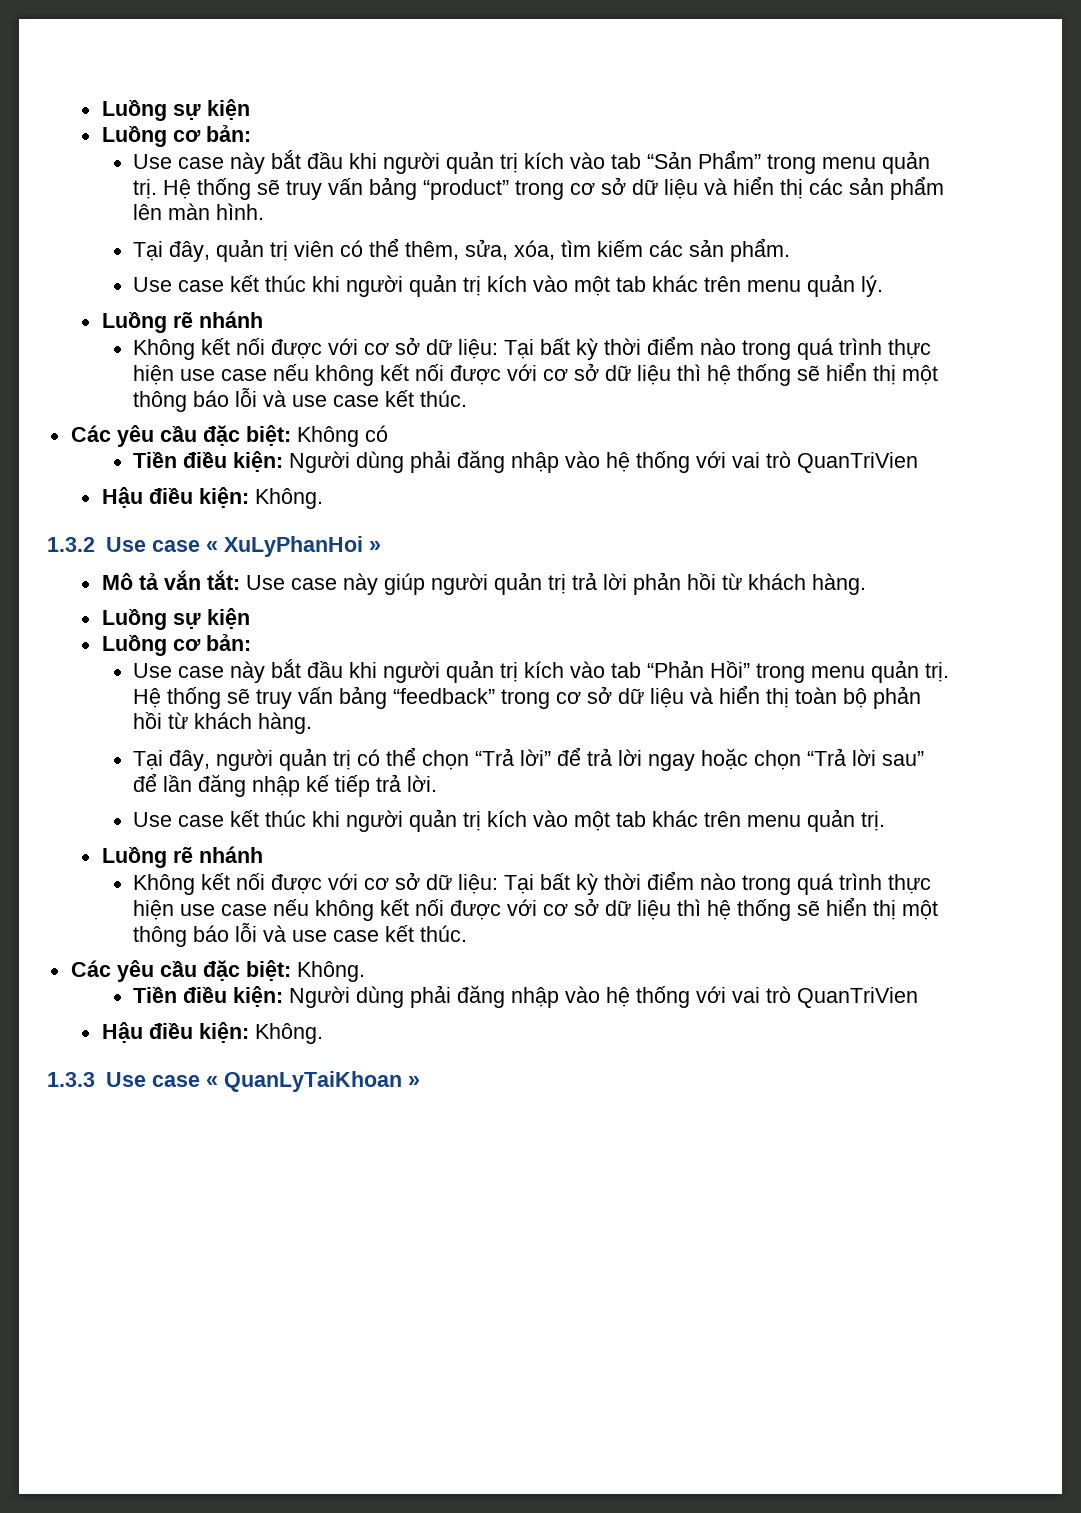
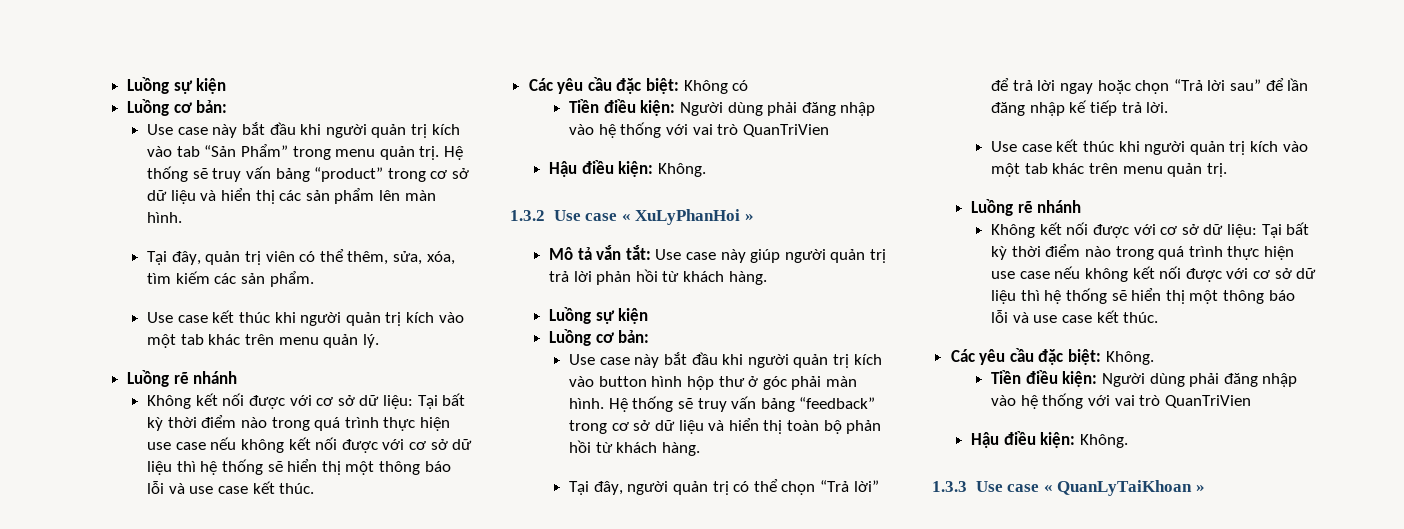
[610,660,949,683] tab “Phản Hồi” trong menu quản trị. -> [598,376,857,390] [569,398,605,409] button hình hộp thư ở góc phải màn hình.

